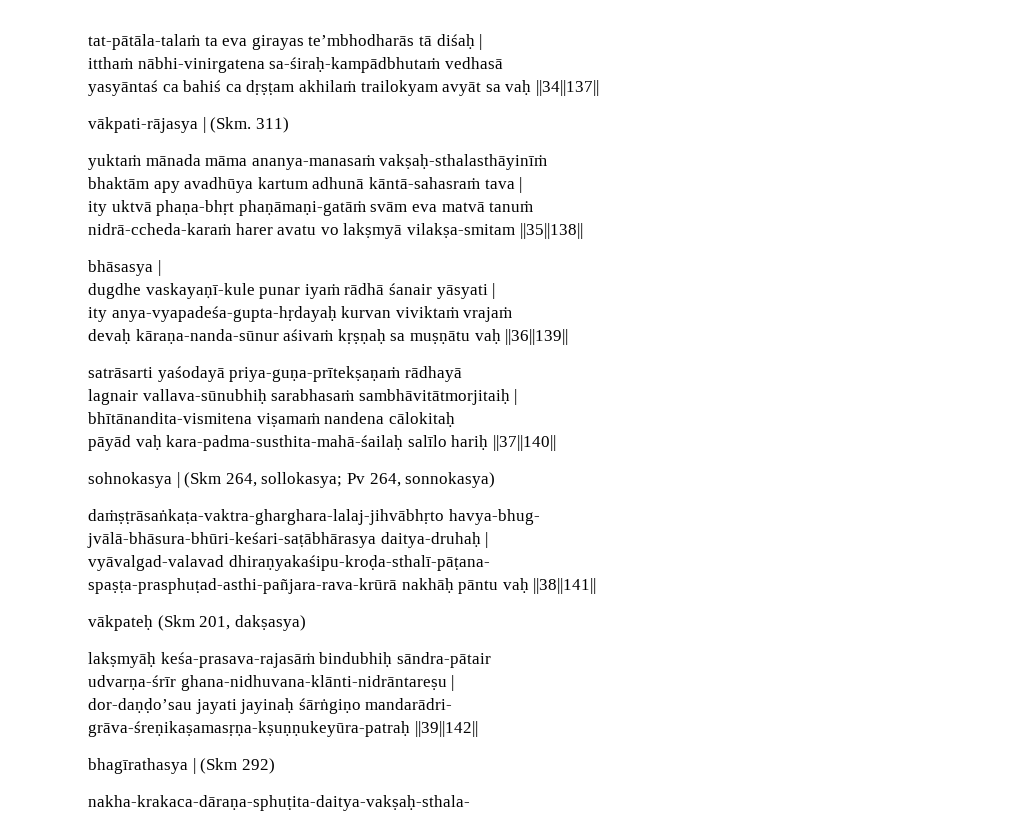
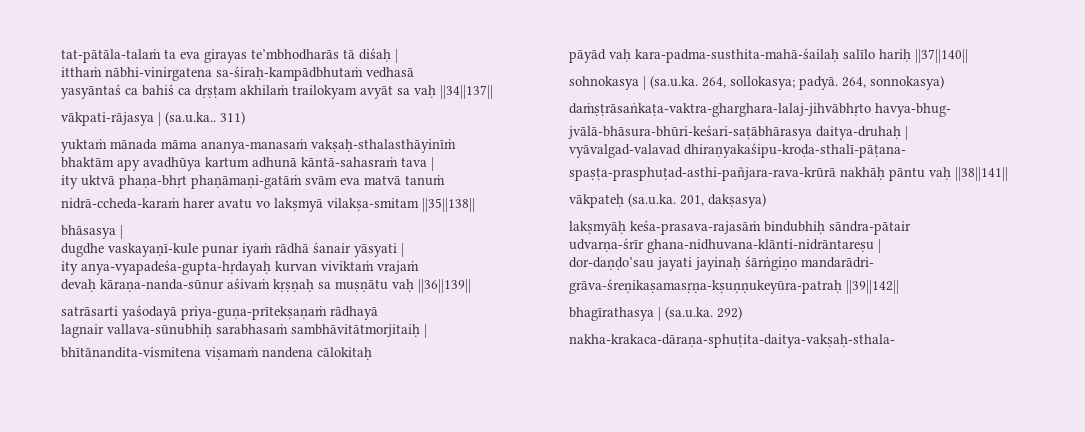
[210,117,252,133] (Skm. -> [165,111,216,125] (sa.u.ka..
[184,472,222,488] (Skm -> [650,75,698,89] (sa.u.ka.
[346,473,365,484] Pv -> [799,76,838,90] padyā.
[157,615,195,631] (Skm -> [628,193,676,207] (sa.u.ka.
[200,758,238,774] (Skm -> [665,306,713,320] (sa.u.ka.

